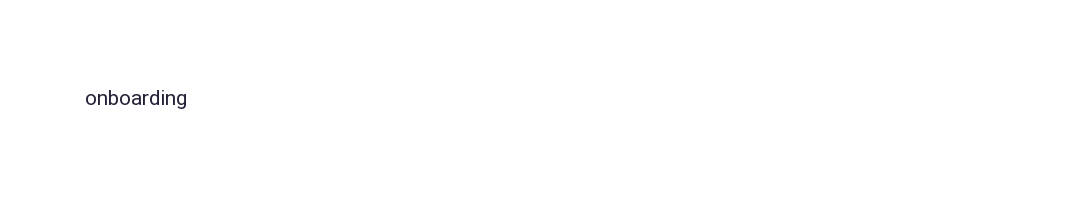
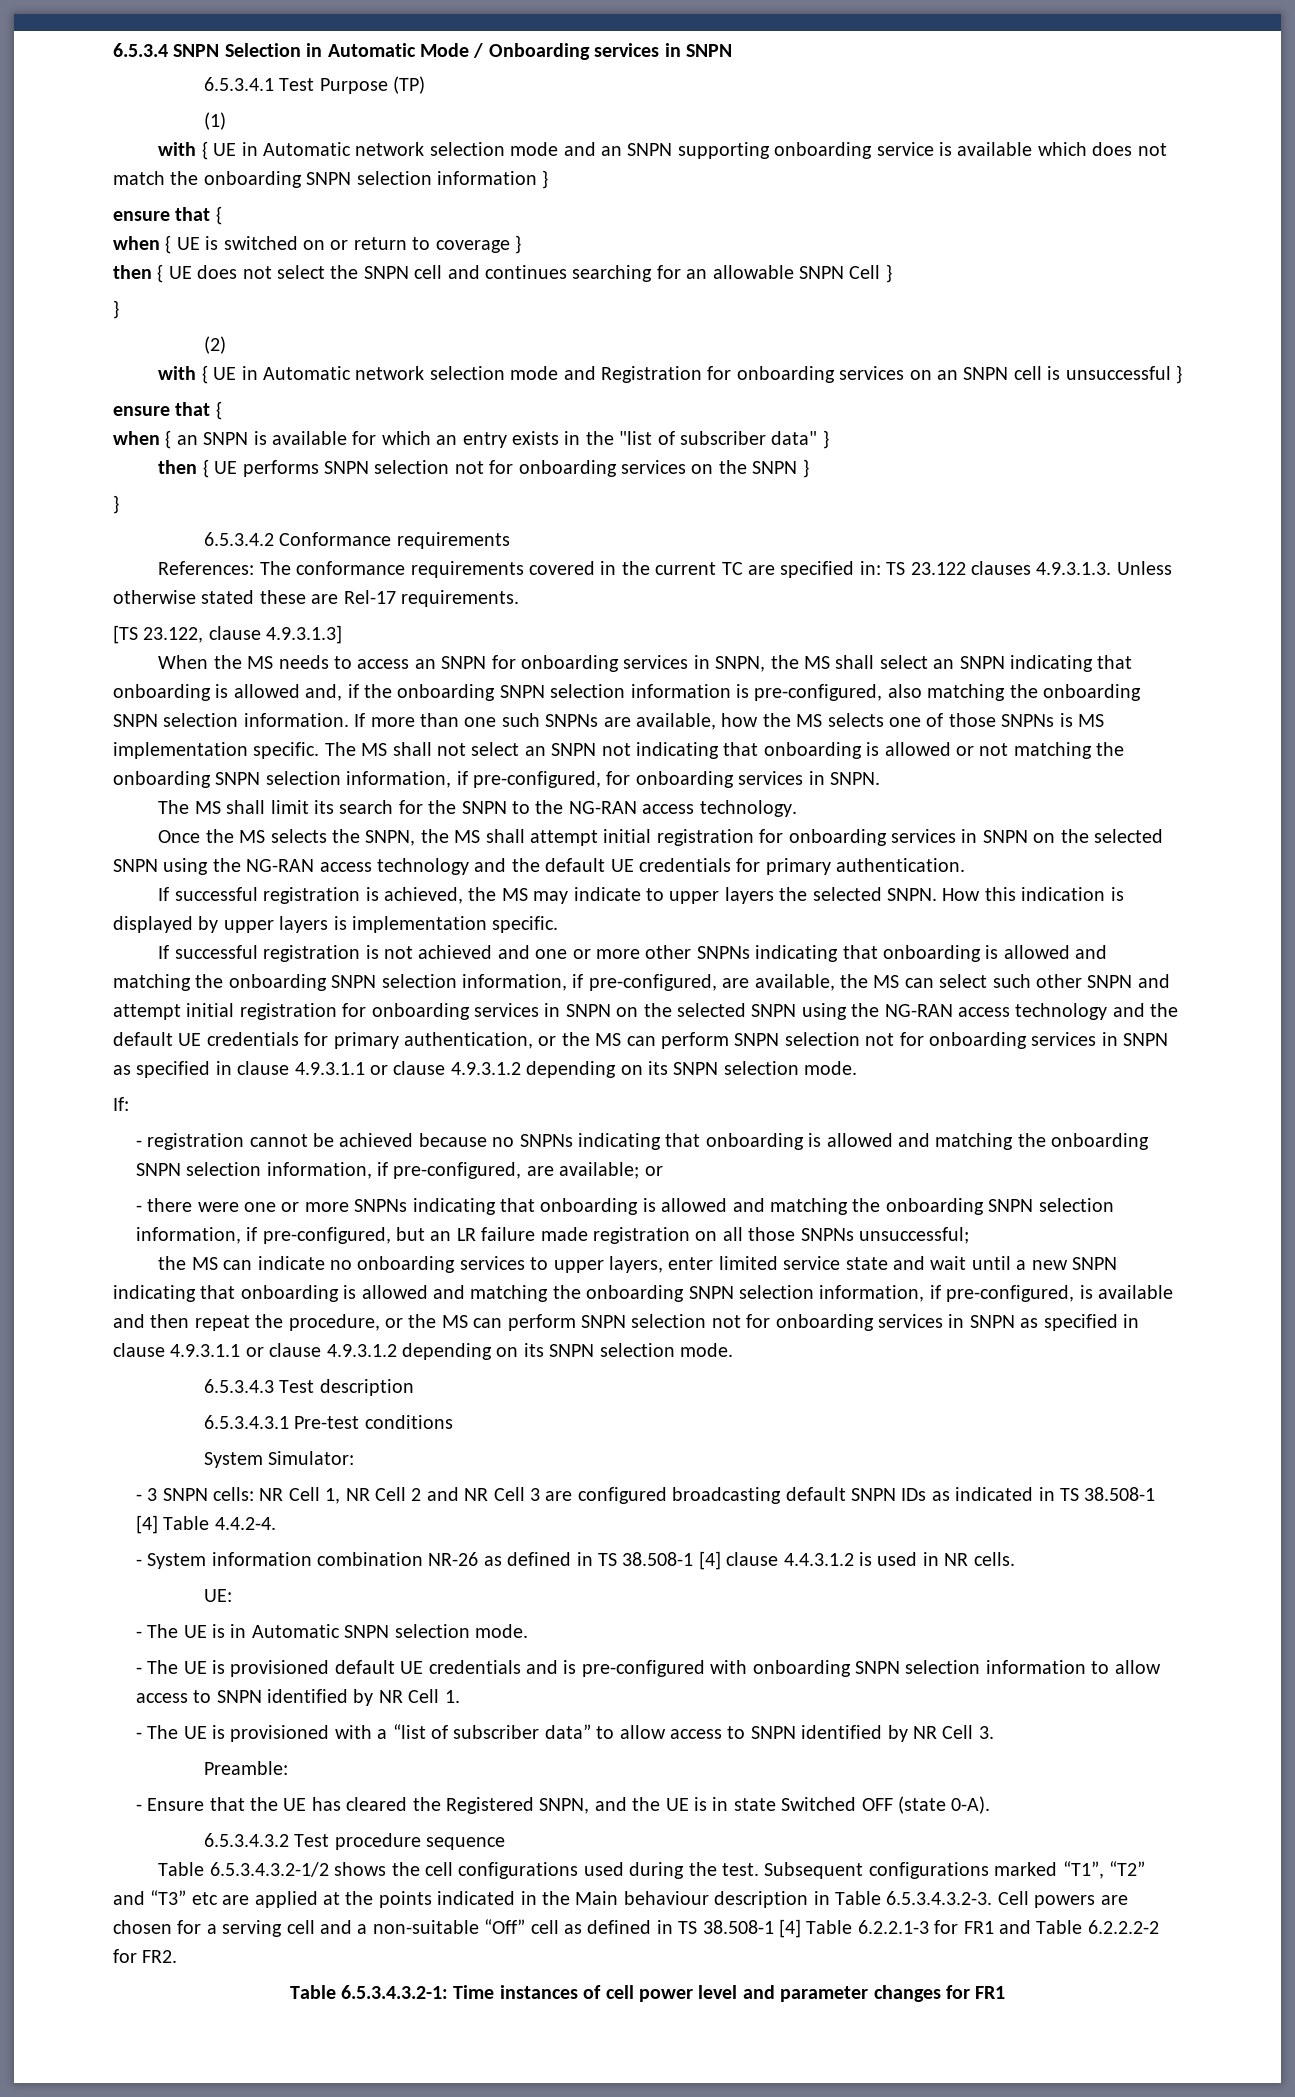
[85,90,187,109] onboarding -> [113,43,732,60] [204,76,426,94] [204,112,227,130] [158,141,1167,160] [113,170,549,189] [113,206,222,225] [113,235,521,254] [113,264,892,283] [113,300,119,319] [204,336,227,354] [158,365,1182,384] [113,401,222,420] [113,430,829,449] [158,459,809,478] [113,495,119,514] [204,532,510,549] [158,561,1172,578] [113,590,519,607] [113,625,343,644] [158,655,1133,672] [113,684,1141,701] [113,713,1104,730] [113,742,1125,759] [113,771,880,788] [158,800,797,817] [158,829,1163,846] [113,858,966,875] [158,887,1124,904] [113,916,559,933] [158,945,1108,962] [113,974,1170,991] [113,1003,1179,1020] [113,1032,1169,1049] [113,1061,858,1078] [113,1097,129,1111] [135,1133,1150,1150] [135,1162,663,1179] [135,1198,1114,1215] [135,1227,969,1244] [158,1256,1117,1273] [113,1285,1173,1302] [113,1314,1139,1331] [113,1343,733,1360] [204,1379,414,1396] [204,1415,453,1429] [204,1451,355,1468] [135,1487,1156,1504] [135,1515,276,1534] [135,1551,1015,1570] [204,1589,233,1602] [135,1624,528,1638] [135,1660,1161,1677] [135,1689,460,1706] [135,1724,994,1742] [204,1761,289,1775] [135,1796,991,1814] [204,1833,506,1850] [158,1861,1145,1879] [113,1890,1128,1908] [113,1919,1159,1938] [113,1949,178,1963] [289,1985,1006,2002] 6.5.3.4 SNPN Selection in Automatic Mode / Onboarding services in SNPN // 6.5.3.4.1 Test Purpose (TP) // (1) // with { UE in Automatic network selection mode and an SNPN supporting onboarding service is available which does not match the onboarding SNPN selection information } // ensure that { // when { UE is switched on or return to coverage } // then { UE does not select the SNPN cell and continues searching for an allowable SNPN Cell } // } // (2) // with { UE in Automatic network selection mode and Registration for onboarding services on an SNPN cell is unsuccessful } // ensure that { // when { an SNPN is available for which an entry exists in the "list of subscriber data" } // then { UE performs SNPN selection not for onboarding services on the SNPN } // } // 6.5.3.4.2 Conformance requirements // References: The conformance requirements covered in the current TC are specified in: TS 23.122 clauses 4.9.3.1.3. Unless otherwise stated these are Rel-17 requirements. // [TS 23.122, clause 4.9.3.1.3] // When the MS needs to access an SNPN for onboarding services in SNPN, the MS shall select an SNPN indicating that onboarding is allowed and, if the onboarding SNPN selection information is pre-configured, also matching the onboarding SNPN selection information. If more than one such SNPNs are available, how the MS selects one of those SNPNs is MS implementation specific. The MS shall not select an SNPN not indicating that onboarding is allowed or not matching the onboarding SNPN selection information, if pre-configured, for onboarding services in SNPN. // The MS shall limit its search for the SNPN to the NG-RAN access technology. // Once the MS selects the SNPN, the MS shall attempt initial registration for onboarding services in SNPN on the selected SNPN using the NG-RAN access technology and the default UE credentials for primary authentication. // If successful registration is achieved, the MS may indicate to upper layers the selected SNPN. How this indication is displayed by upper layers is implementation specific. // If successful registration is not achieved and one or more other SNPNs indicating that onboarding is allowed and matching the onboarding SNPN selection information, if pre-configured, are available, the MS can select such other SNPN and attempt initial registration for onboarding services in SNPN on the selected SNPN using the NG-RAN access technology and the default UE credentials for primary authentication, or the MS can perform SNPN selection not for onboarding services in SNPN as specified in clause 4.9.3.1.1 or clause 4.9.3.1.2 depending on its SNPN selection mode. // If: // - registration cannot be achieved because no SNPNs indicating that onboarding is allowed and matching the onboarding SNPN selection information, if pre-configured, are available; or // - there were one or more SNPNs indicating that onboarding is allowed and matching the onboarding SNPN selection information, if pre-configured, but an LR failure made registration on all those SNPNs unsuccessful; // the MS can indicate no onboarding services to upper layers, enter limited service state and wait until a new SNPN indicating that onboarding is allowed and matching the onboarding SNPN selection information, if pre-configured, is available and then repeat the procedure, or the MS can perform SNPN selection not for onboarding services in SNPN as specified in clause 4.9.3.1.1 or clause 4.9.3.1.2 depending on its SNPN selection mode. // 6.5.3.4.3 Test description // 6.5.3.4.3.1 Pre-test conditions // System Simulator: // - 3 SNPN cells: NR Cell 1, NR Cell 2 and NR Cell 3 are configured broadcasting default SNPN IDs as indicated in TS 38.508-1 [4] Table 4.4.2-4. // - System information combination NR-26 as defined in TS 38.508-1 [4] clause 4.4.3.1.2 is used in NR cells. // UE: // - The UE is in Automatic SNPN selection mode. // - The UE is provisioned default UE credentials and is pre-configured with onboarding SNPN selection information to allow access to SNPN identified by NR Cell 1. // - The UE is provisioned with a “list of subscriber data” to allow access to SNPN identified by NR Cell 3. // Preamble: // - Ensure that the UE has cleared the Registered SNPN, and the UE is in state Switched OFF (state 0-A). // 6.5.3.4.3.2 Test procedure sequence // Table 6.5.3.4.3.2-1/2 shows the cell configurations used during the test. Subsequent configurations marked “T1”, “T2” and “T3” etc are applied at the points indicated in the Main behaviour description in Table 6.5.3.4.3.2-3. Cell powers are chosen for a serving cell and a non-suitable “Off” cell as defined in TS 38.508-1 [4] Table 6.2.2.1-3 for FR1 and Table 6.2.2.2-2 for FR2. // Table 6.5.3.4.3.2-1: Time instances of cell power level and parameter changes for FR1

